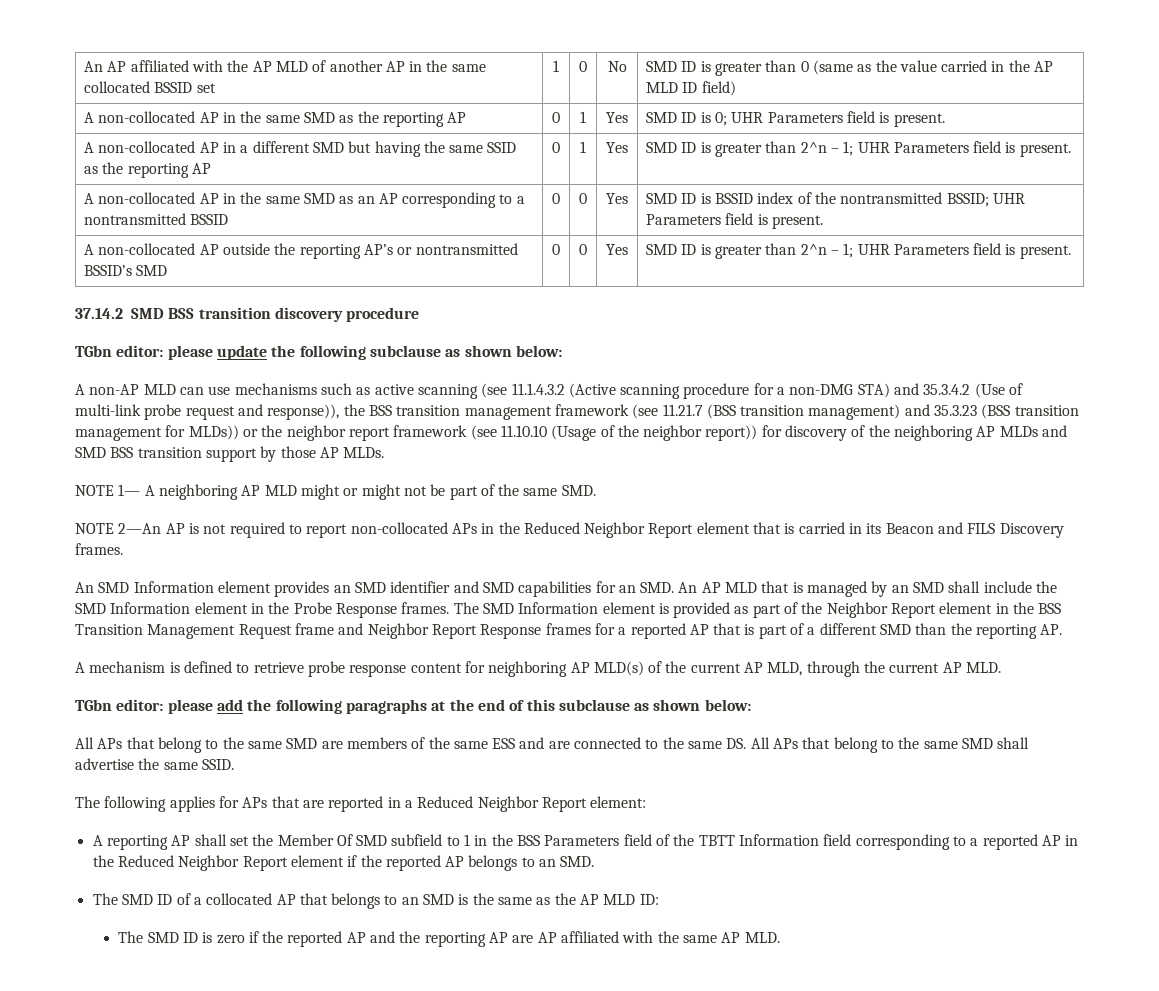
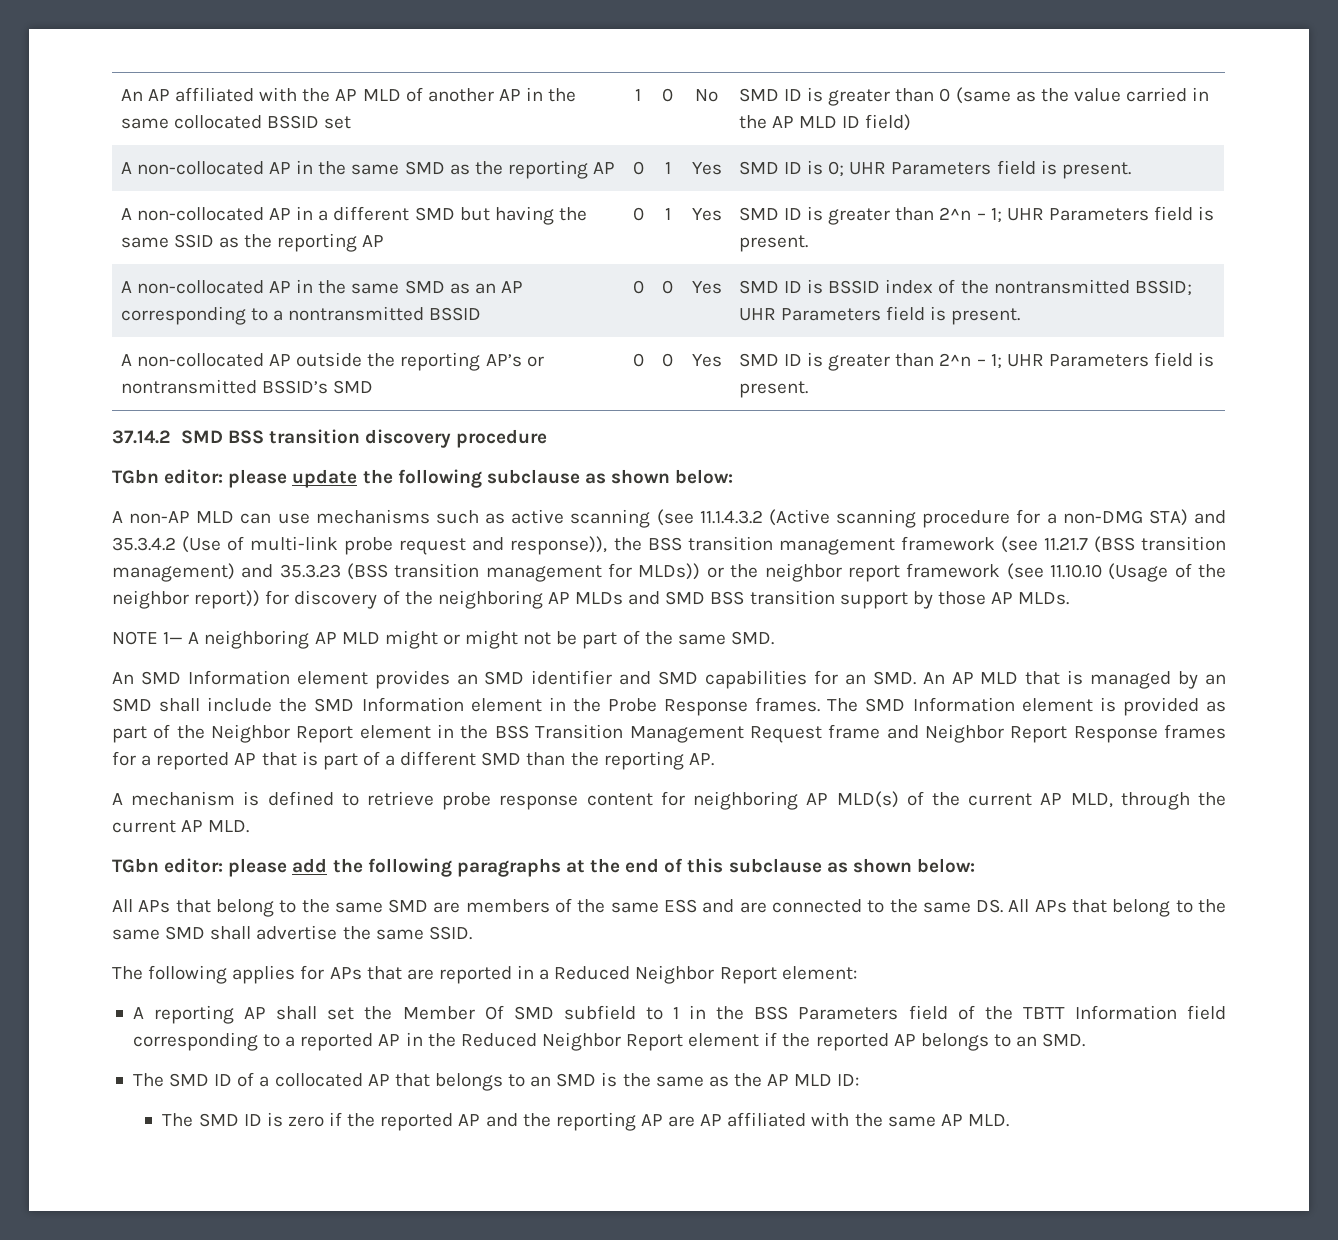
[75,522,1064,538] [75,543,123,555] // NOTE 2—An AP is not required to report non-collocated APs in the Reduced Neighbor Report element that is carried in its Beacon and FILS Discovery frames. -> (774, 638) none

